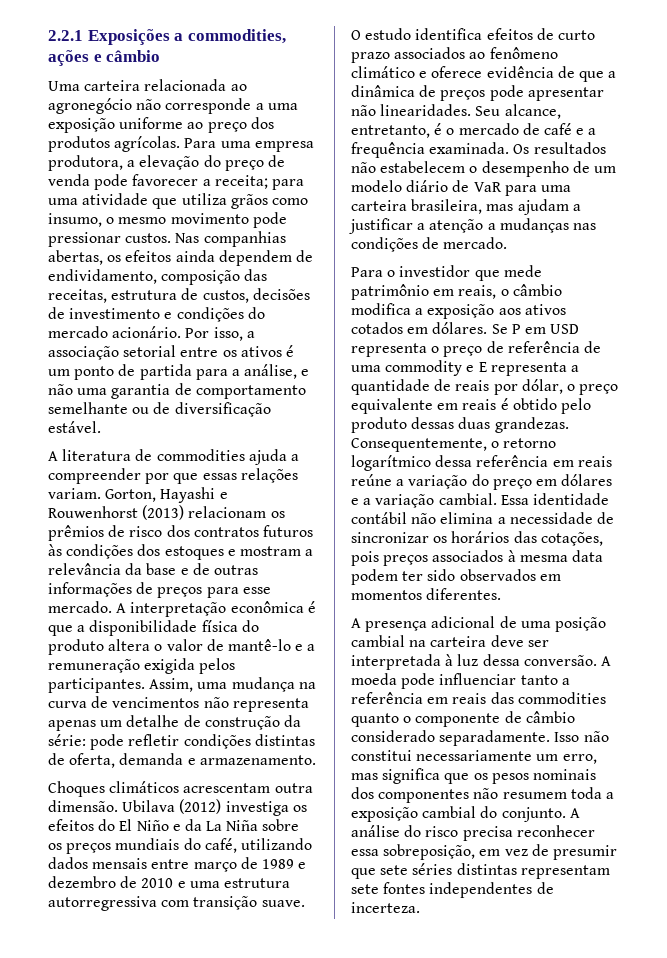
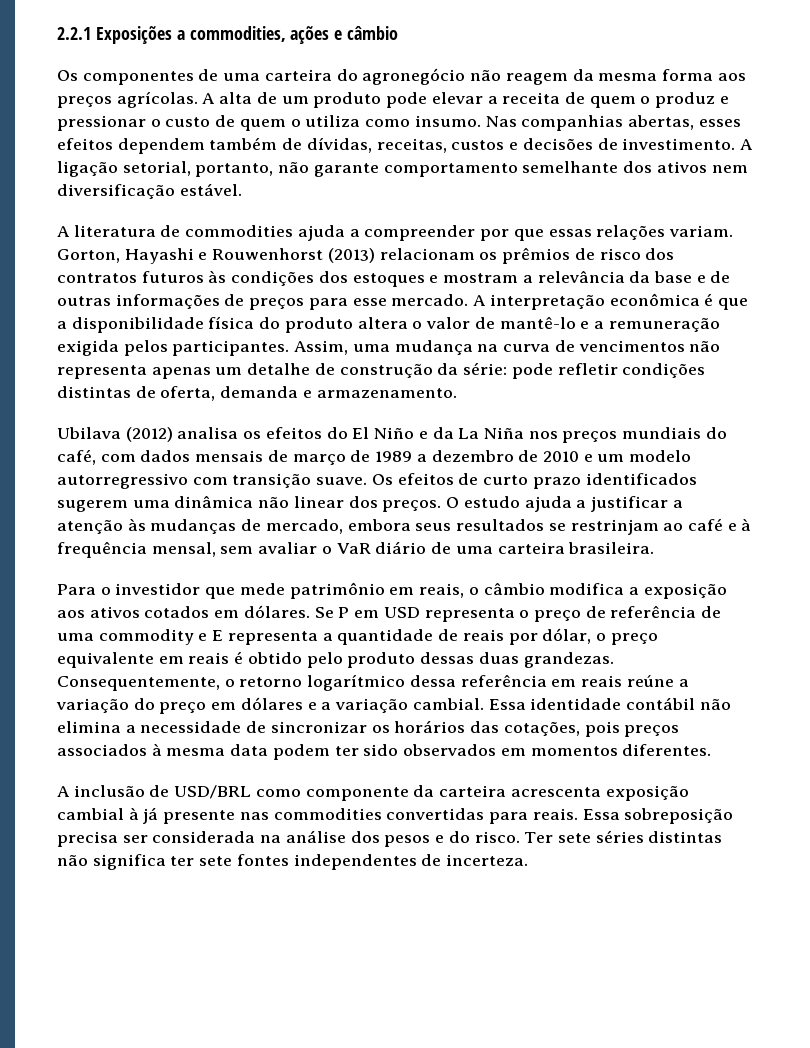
[48,79,247,91] [48,98,298,114] [48,117,274,133] [48,136,314,152] [48,155,285,171] [48,174,304,190] [48,193,308,209] [48,212,287,228] [48,231,286,247] [48,250,313,266] [48,269,268,285] [48,288,310,303] [48,307,265,322] [48,326,255,341] [48,345,294,360] [48,364,310,380] [48,383,306,399] [48,402,171,414] Uma carteira relacionada ao agronegócio não corresponde a uma exposição uniforme ao preço dos produtos agrícolas. Para uma empresa produtora, a elevação do preço de venda pode favorecer a receita; para uma atividade que utiliza grãos como insumo, o mesmo movimento pode pressionar custos. Nas companhias abertas, os efeitos ainda dependem de endividamento, composição das receitas, estrutura de custos, decisões de investimento e condições do mercado acionário. Por isso, a associação setorial entre os ativos é um ponto de partida para a análise, e não uma garantia de comportamento semelhante ou de -> [57,68,746,85] [57,91,729,108] [57,115,741,131] [57,137,753,154] [57,161,748,177] Os componentes de uma carteira do agronegócio não reagem da mesma forma aos preços agrícolas. A alta de um produto pode elevar a receita de quem o produz e pressionar o custo de quem o utiliza como insumo. Nas companhias abertas, esses efeitos dependem também de dívidas, receitas, custos e decisões de investimento. A ligação setorial, portanto, não garante comportamento semelhante dos ativos nem
[48,781,313,797] [48,800,118,812] Choques climáticos acrescentam outra dimensão. -> (457, 393) none
[225,801,289,816] investiga -> [177,427,239,439] analisa
[262,819,300,831] [48,843,62,850] sobre os -> [528,431,558,439] nos
[240,838,312,850] utilizando -> [100,454,136,462] com
[151,859,190,869] entre -> [267,450,288,462] de
[298,862,307,869] e -> [416,454,427,462] a
[189,878,290,888] [48,896,305,911] [351,28,595,40] [351,47,558,63] [351,66,617,82] [351,85,604,101] [351,104,561,119] [351,123,597,138] [351,142,606,158] [351,161,616,177] [351,180,571,196] [351,199,581,215] [349,218,596,234] [351,237,508,252] uma estrutura autorregressiva com transição suave. O estudo identifica efeitos de curto prazo associados ao fenômeno climático e oferece evidência de que a dinâmica de preços pode apresentar não linearidades. Seu alcance, entretanto, é o mercado de café e a frequência examinada. Os resultados não estabelecem o desempenho de um modelo diário de VaR para uma carteira brasileira, mas ajudam a justificar a atenção a mudanças nas condições de mercado. -> [597,450,692,462] [57,473,697,489] [57,495,683,512] [57,518,752,535] [57,541,655,558] um modelo autorregressivo com transição suave. Os efeitos de curto prazo identificados sugerem uma dinâmica não linear dos preços. O estudo ajuda a justificar a atenção às mudanças de mercado, embora seus resultados se restrinjam ao café e à frequência mensal, sem avaliar o VaR diário de uma carteira brasileira.
[365,616,606,632] [351,635,549,647] [351,654,611,670] [351,673,570,689] [351,692,606,704] [351,711,575,727] [351,730,609,746] [351,750,597,764] [351,768,596,784] [351,787,614,803] [351,806,580,822] [351,825,595,841] [351,844,617,860] [351,863,610,879] presença adicional de uma posição cambial na carteira deve ser interpretada à luz dessa conversão. A moeda pode influenciar tanto a referência em reais das commodities quanto o componente de câmbio considerado separadamente. Isso não constitui necessariamente um erro, mas significa que os pesos nominais dos componentes não resumem toda a exposição cambial do conjunto. A análise do risco precisa reconhecer essa sobreposição, em vez de presumir que sete séries distintas representam -> [73,785,689,801] [57,807,734,824] [57,830,723,847] [57,854,195,870] inclusão de USD/BRL como componente da carteira acrescenta exposição cambial à já presente nas commodities convertidas para reais. Essa sobreposição precisa ser considerada na análise dos pesos e do risco. Ter sete séries distintas não significa ter

